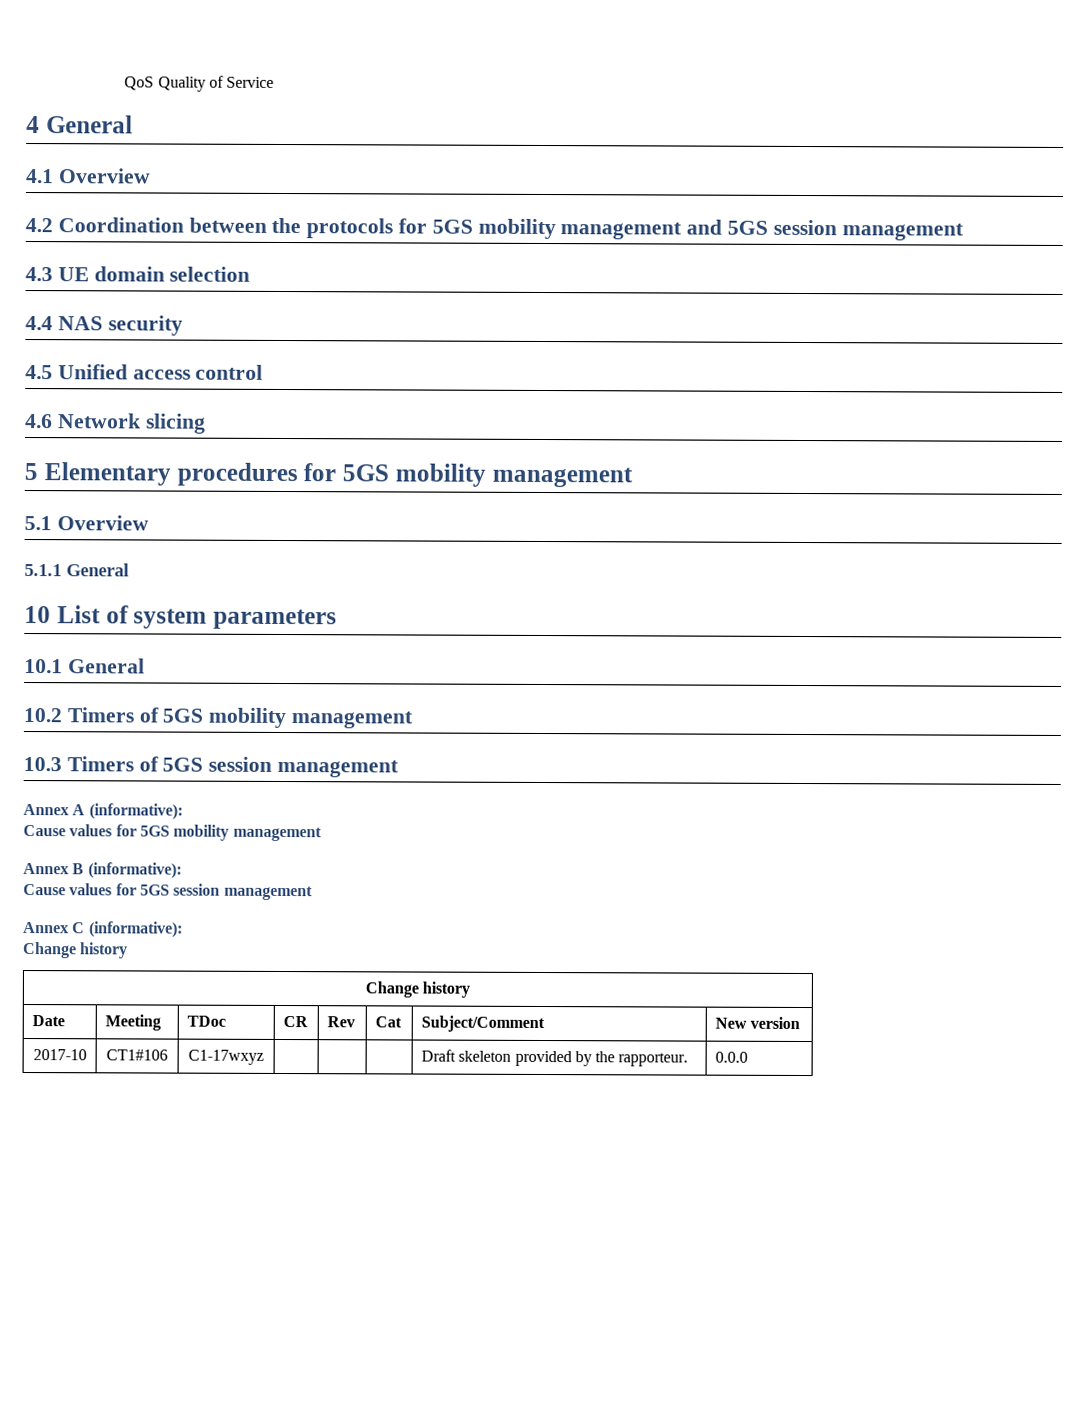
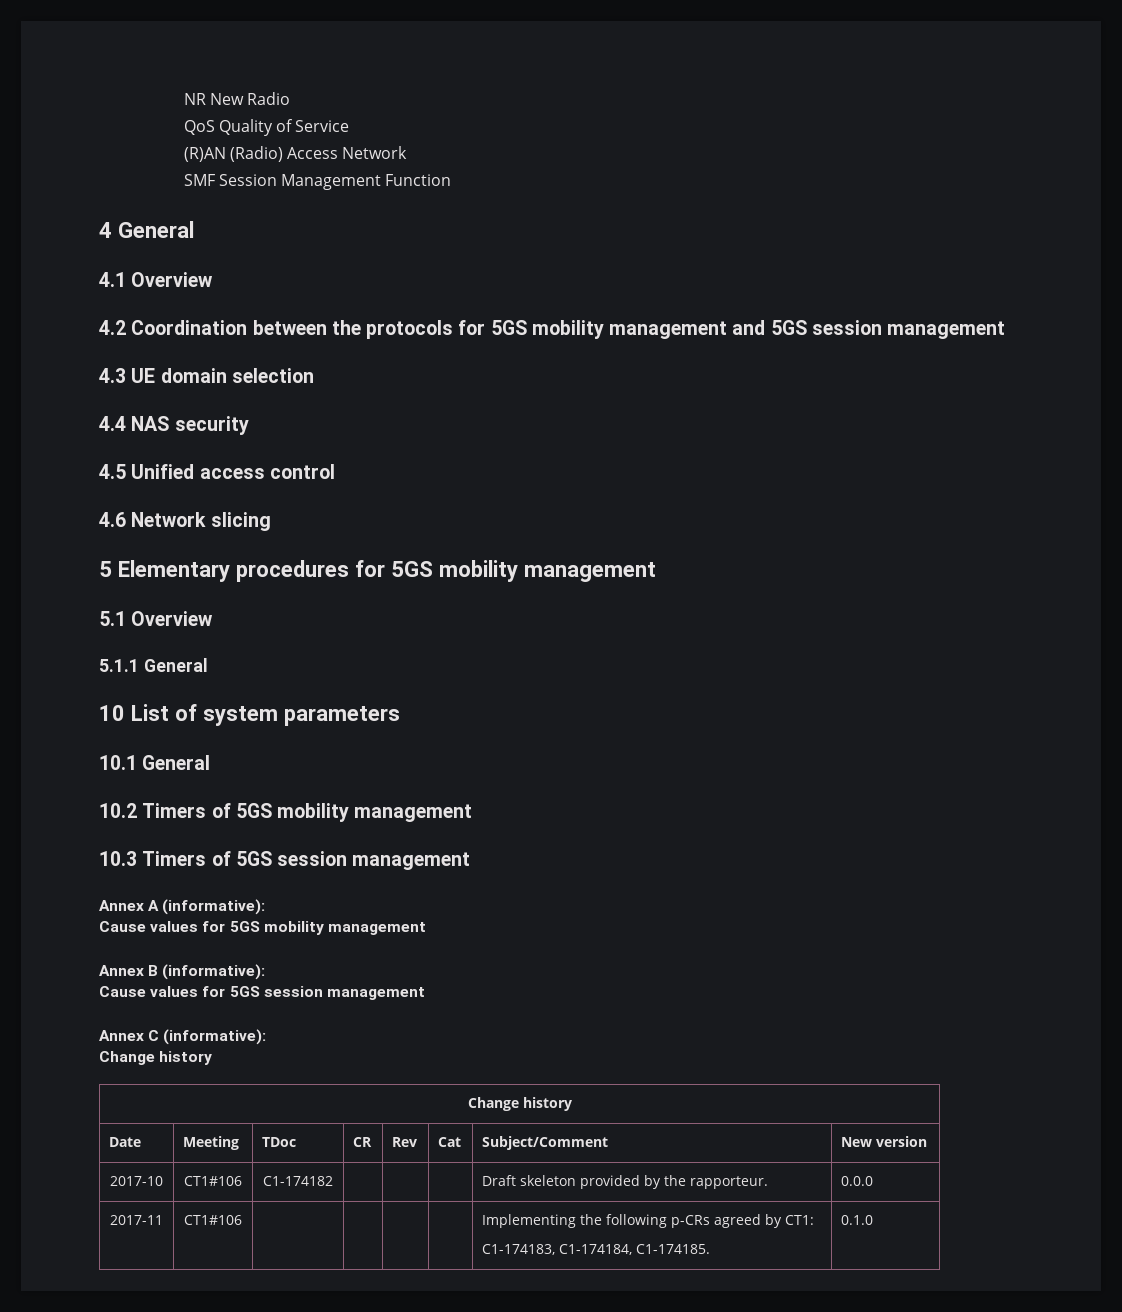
(124, 83) none -> [183,92,291,105] NR New Radio //
(275, 82) none -> [183,146,408,162] [183,174,452,190] // (R)AN (Radio) Access Network // SMF Session Management Function
[188,1049,264,1065] C1-17wxyz -> [263,1176,333,1186] C1-174182
(748, 1057) none -> [110,1215,163,1225] [184,1215,242,1225] [482,1214,815,1228] [482,1244,711,1255] [841,1215,874,1225] // 2017-11 | CT1#106 | | | | | Implementing the following p-CRs agreed by CT1: // C1-174183, C1-174184, C1-174185. | 0.1.0

